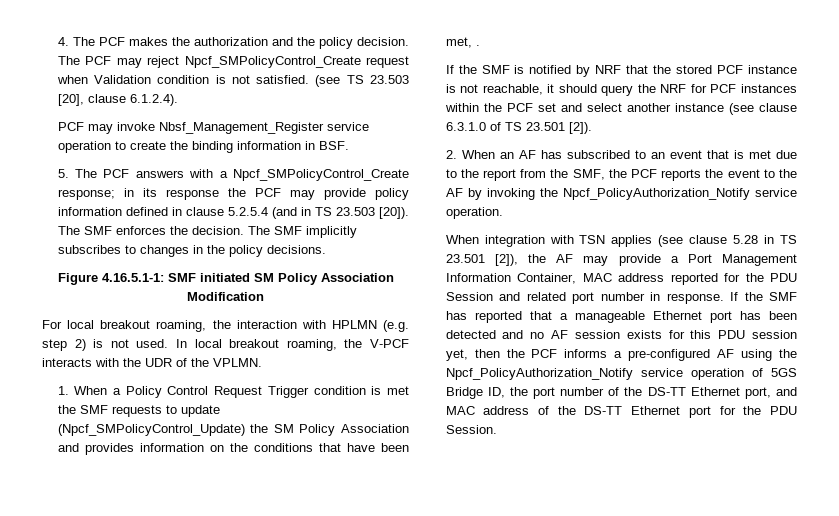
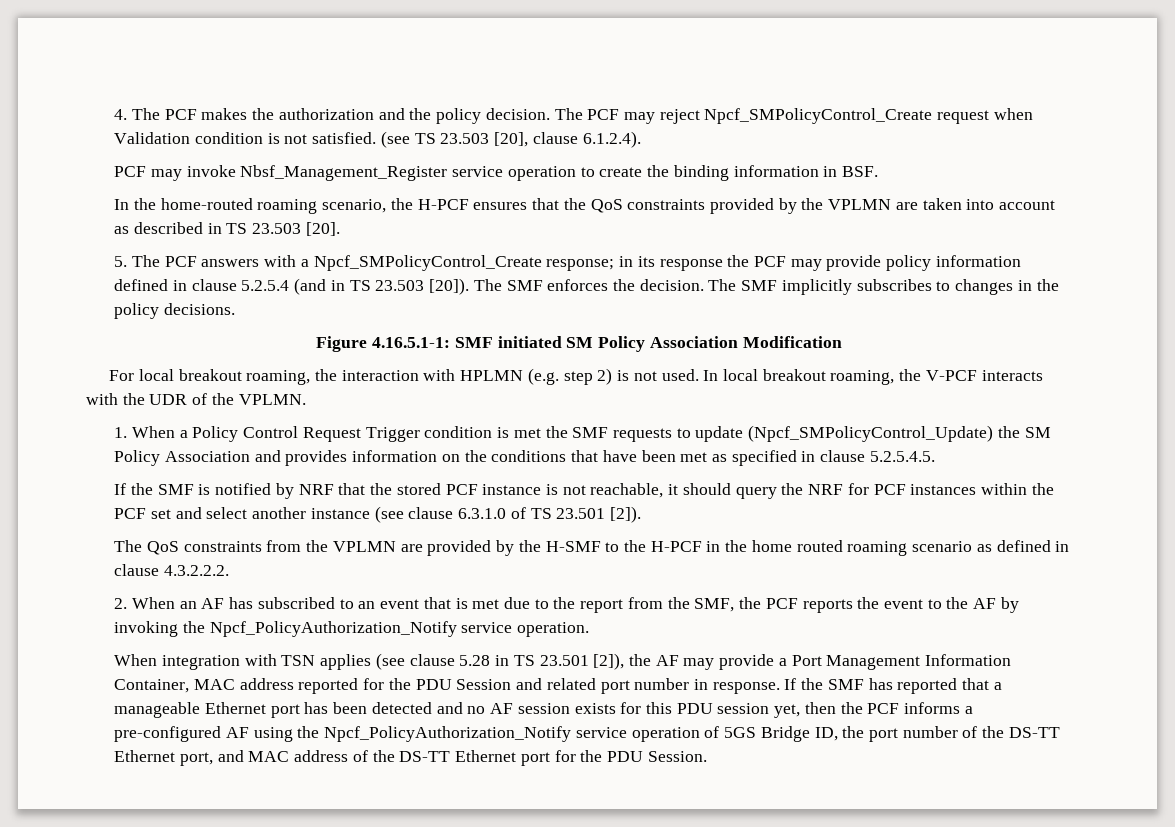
(349, 145) none -> [114,198,1056,214] [114,222,340,236] // In the home-routed roaming scenario, the H-PCF ensures that the QoS constraints provided by the VPLMN are taken into account as described in TS 23.503 [20].
[445,37,480,48] met, . -> [680,450,935,466] met as specified in clause 5.2.5.4.5.
(592, 128) none -> [114,540,1070,556] [114,564,230,576] // The QoS constraints from the VPLMN are provided by the H-SMF to the H-PCF in the home routed roaming scenario as defined in clause 4.3.2.2.2.

